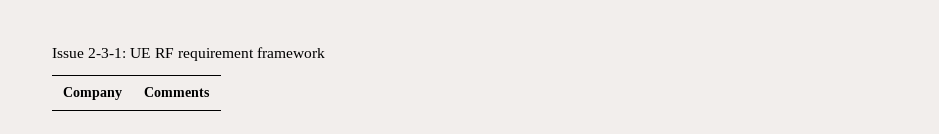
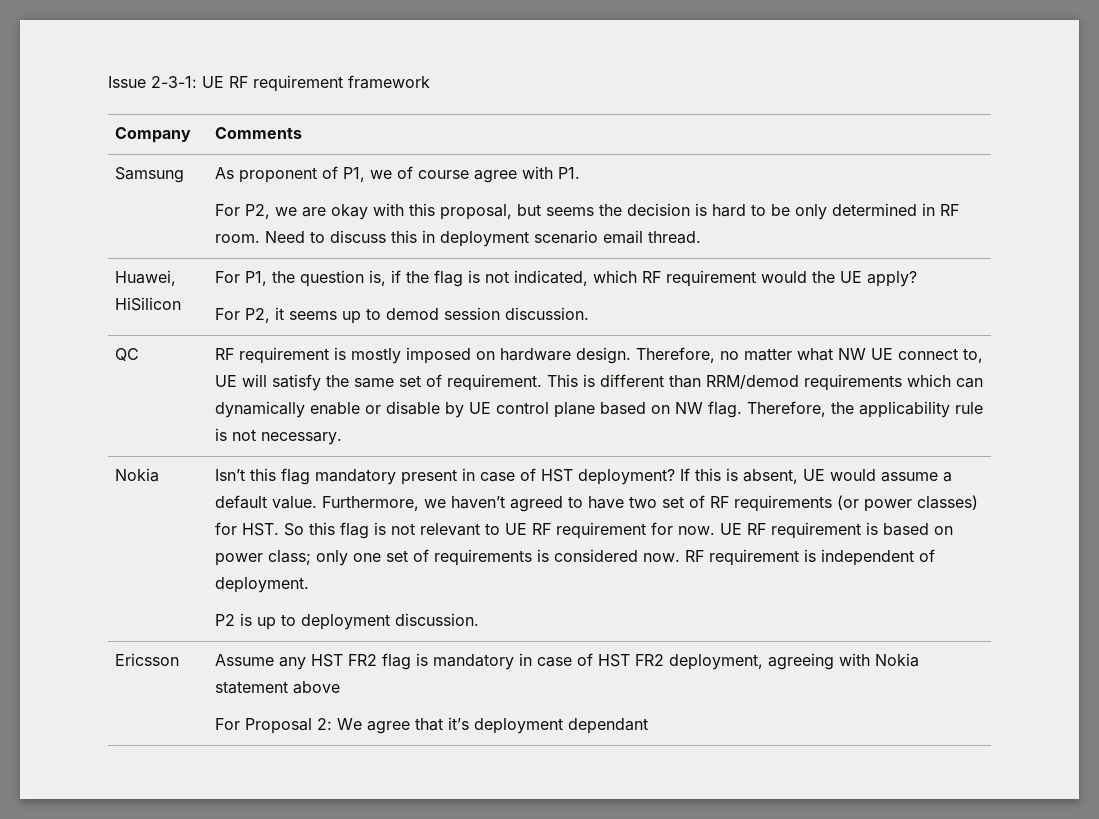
(210, 92) none -> [114,167,184,183] [214,166,580,183] [214,203,959,220] [214,230,701,247] [114,270,176,286] [114,297,181,311] [214,270,917,287] [214,307,589,324] [114,348,139,361] [214,347,983,364] [214,374,983,391] [214,401,983,418] [214,428,342,445] [114,468,159,482] [214,468,952,485] [214,495,978,512] [214,522,953,539] [214,549,935,566] [214,577,309,593] [214,613,479,630] [114,653,179,666] [214,653,919,670] [214,681,340,694] [214,717,648,734] // Samsung | As proponent of P1, we of course agree with P1. // For P2, we are okay with this proposal, but seems the decision is hard to be only determined in RF room. Need to discuss this in deployment scenario email thread. // Huawei, HiSilicon | For P1, the question is, if the flag is not indicated, which RF requirement would the UE apply? // For P2, it seems up to demod session discussion. // QC | RF requirement is mostly imposed on hardware design. Therefore, no matter what NW UE connect to, UE will satisfy the same set of requirement. This is different than RRM/demod requirements which can dynamically enable or disable by UE control plane based on NW flag. Therefore, the applicability rule is not necessary. // Nokia | Isn’t this flag mandatory present in case of HST deployment? If this is absent, UE would assume a default value. Furthermore, we haven’t agreed to have two set of RF requirements (or power classes) for HST. So this flag is not relevant to UE RF requirement for now. UE RF requirement is based on power class; only one set of requirements is considered now. RF requirement is independent of deployment. // P2 is up to deployment discussion. // Ericsson | Assume any HST FR2 flag is mandatory in case of HST FR2 deployment, agreeing with Nokia statement above // For Proposal 2: We agree that it’s deployment dependant

